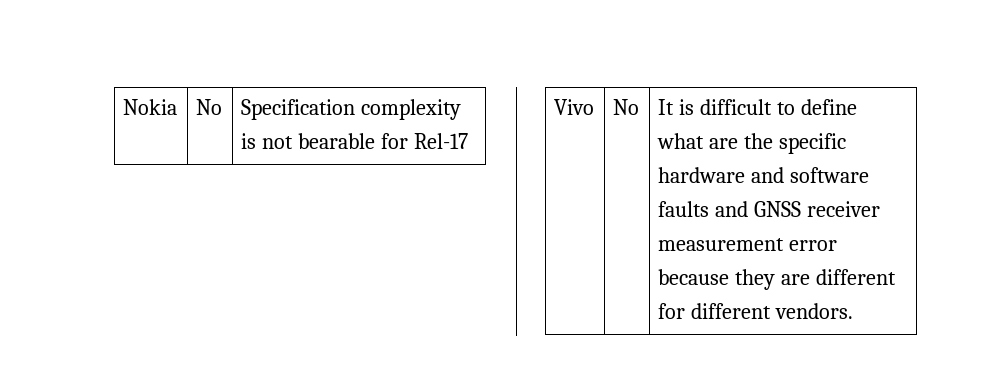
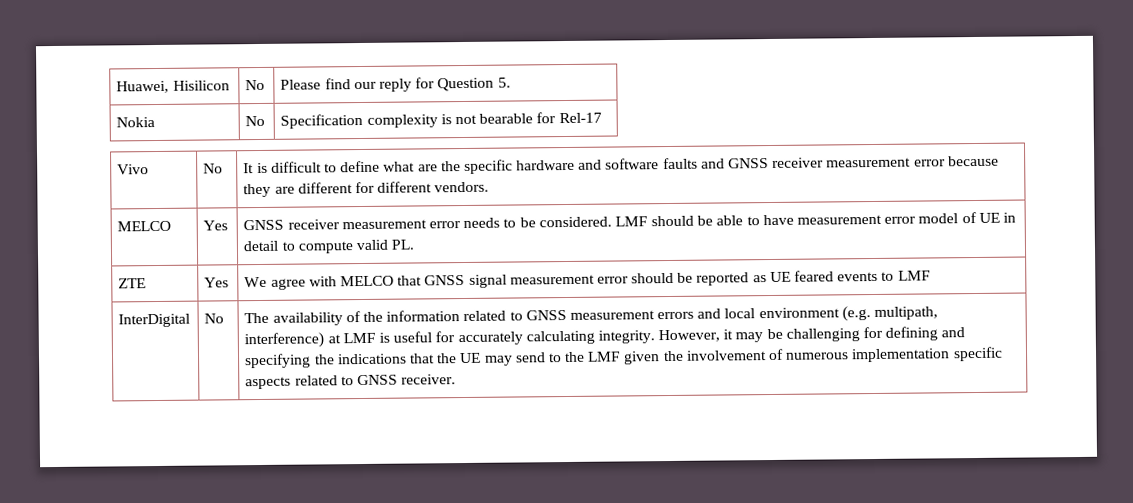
(123, 107) none -> [116,80,230,94] [245,79,266,91] [280,77,511,92] Huawei, Hisilicon | No | Please find our reply for Question 5. //
(854, 311) none -> [117,220,172,232] [203,220,229,231] [243,211,1016,231] [243,239,415,254] [118,278,147,289] [204,277,230,288] [244,270,931,290] [118,313,191,328] [204,313,225,324] [244,306,939,326] [244,326,966,349] [244,346,1003,369] [245,374,457,390] // MELCO | Yes | GNSS receiver measurement error needs to be considered. LMF should be able to have measurement error model of UE in detail to compute valid PL. // ZTE | Yes | We agree with MELCO that GNSS signal measurement error should be reported as UE feared events to LMF // InterDigital | No | The availability of the information related to GNSS measurement errors and local environment (e.g. multipath, interference) at LMF is useful for accurately calculating integrity. However, it may be challenging for defining and specifying the indications that the UE may send to the LMF given the involvement of numerous implementation specific aspects related to GNSS receiver.

